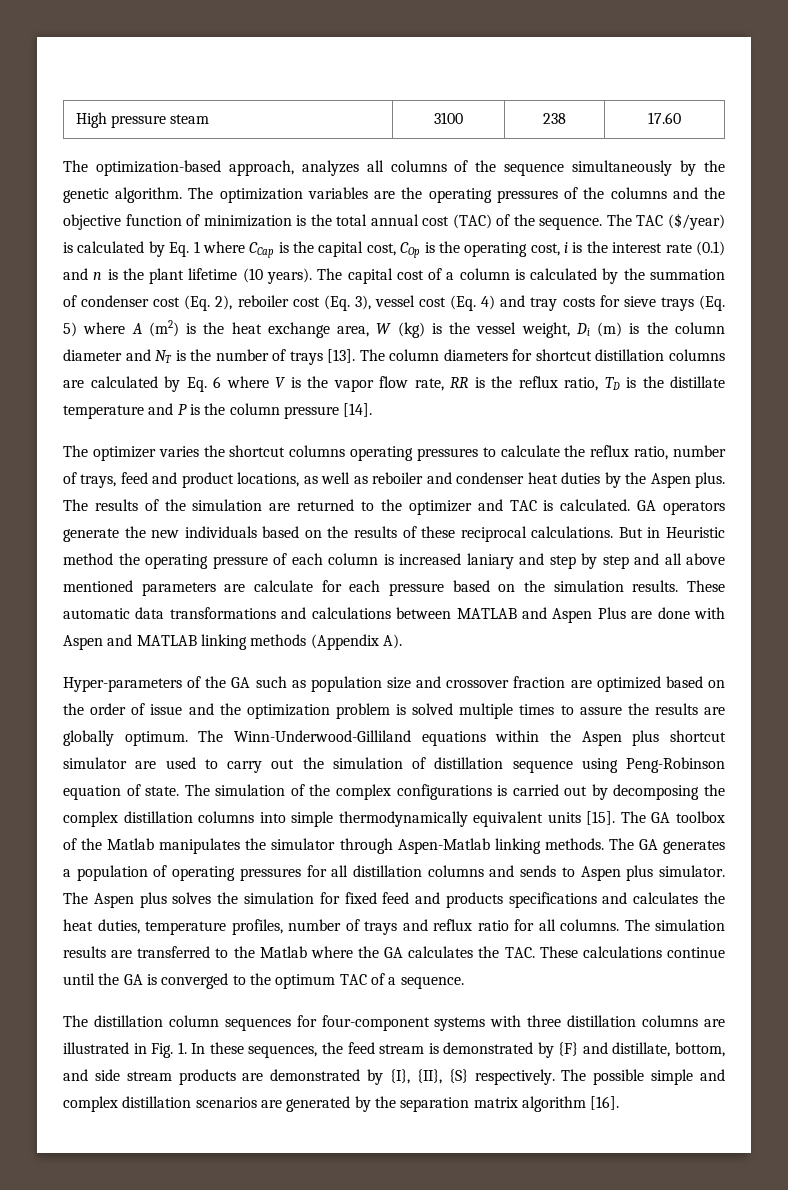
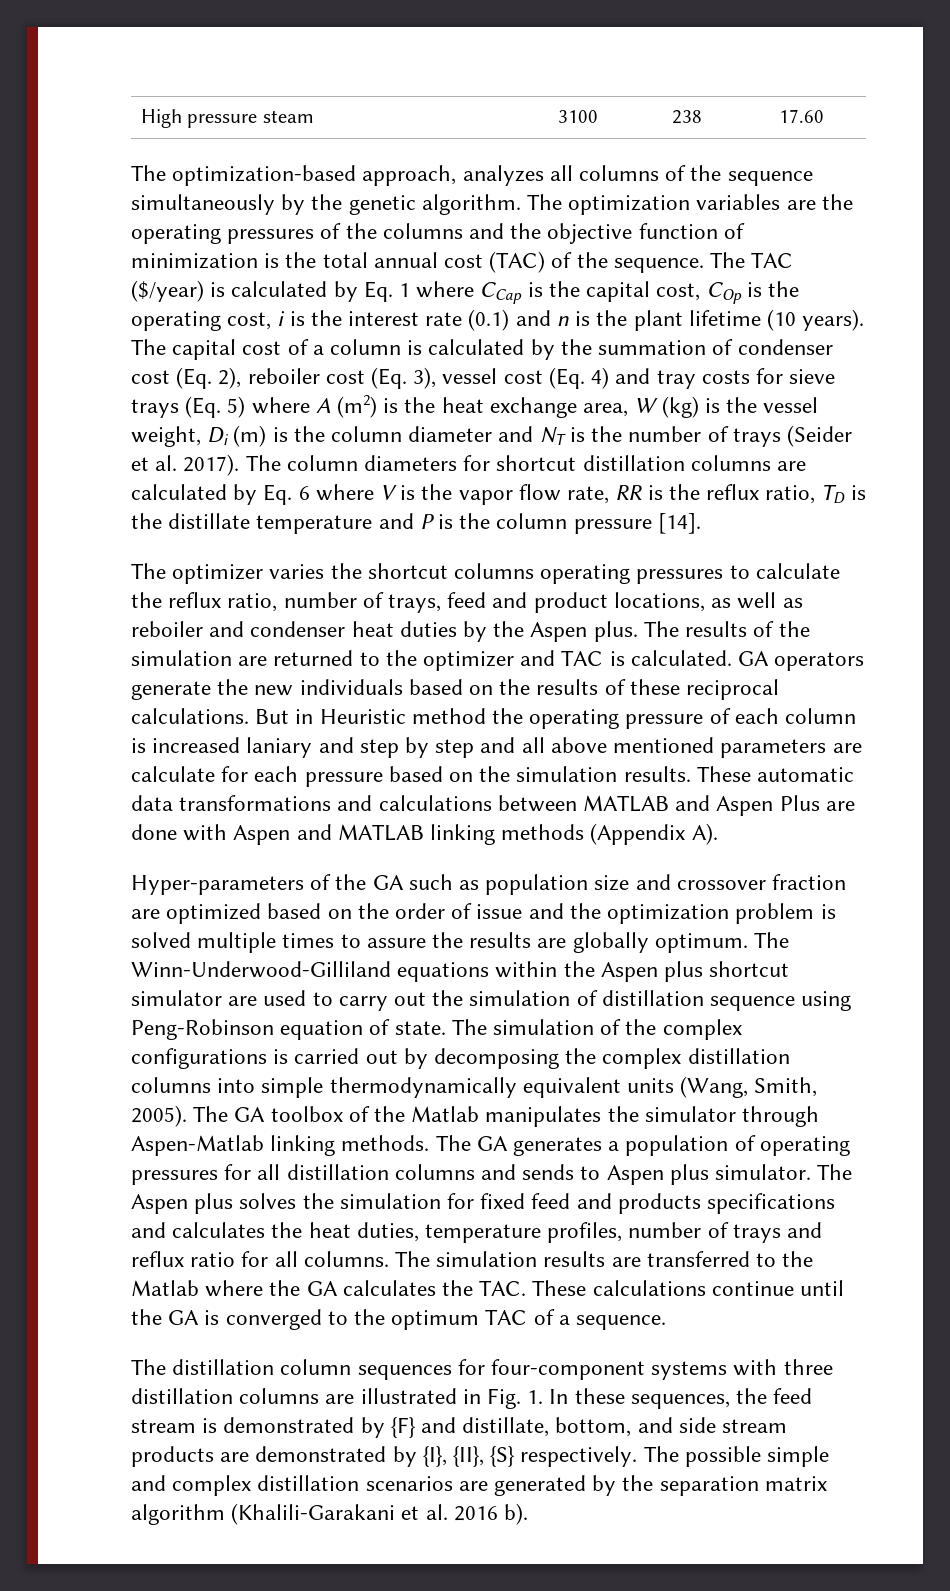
[327,349,356,363] [13]. -> [786,425,852,447] [131,454,240,476] (Seider et al. 2017).
[586,811,616,825] [15]. -> [680,1076,818,1098] [131,1105,187,1127] (Wang, Smith, 2005).
[590,1096,620,1110] [16]. -> [231,1503,529,1525] (Khalili-Garakani et al. 2016 b).

